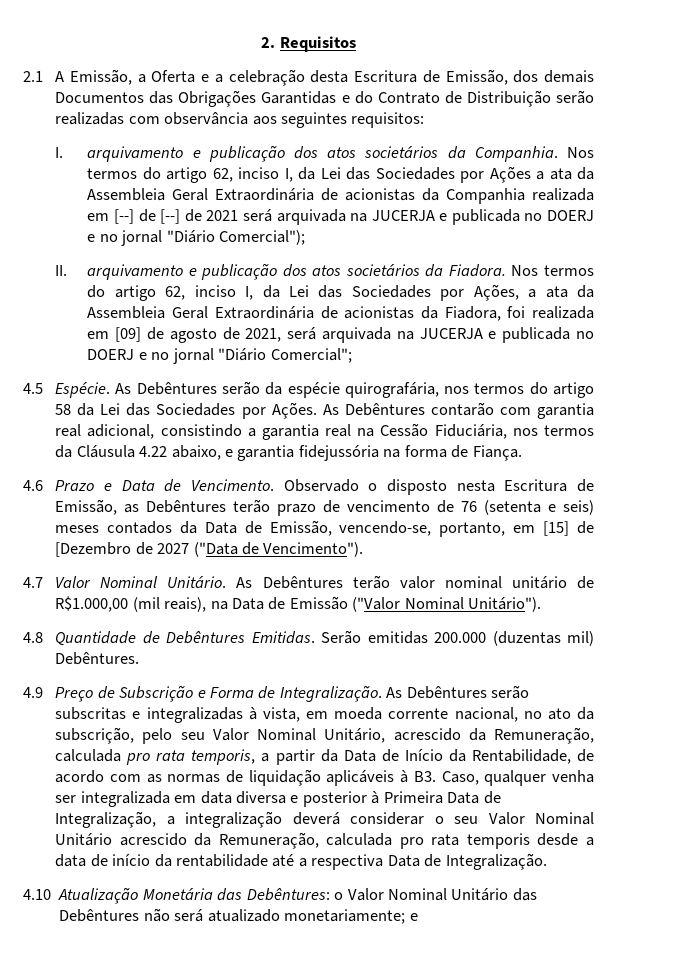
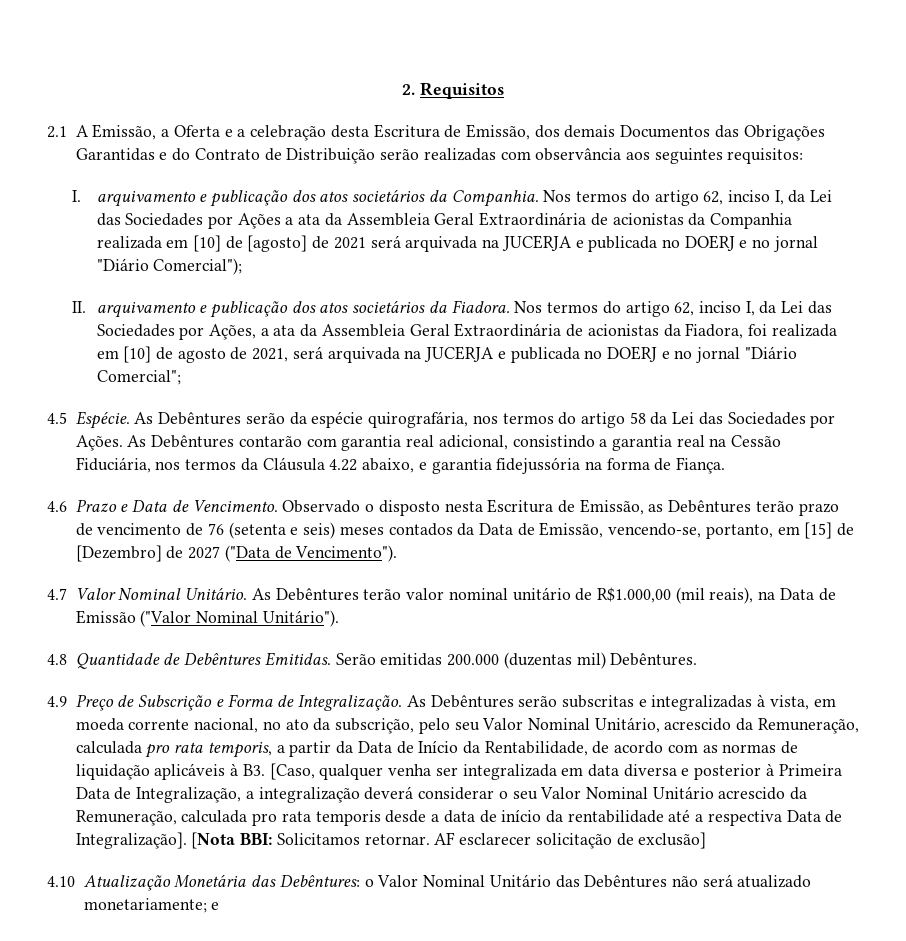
[113,209,181,224] [--] de [--] -> [192,235,308,252] [10] de [agosto]
[115,327,142,342] [09] -> [123,346,152,363] [10]
[55,542,132,557] [Dezembro -> [75,545,162,562] [Dezembro]
[441,771,479,785] Caso, -> [269,763,315,780] [Caso,
[445,853,547,870] Integralização. -> [75,832,707,849] Integralização]. [Nota BBI: Solicitamos retornar. AF esclarecer solicitação de exclusão]

